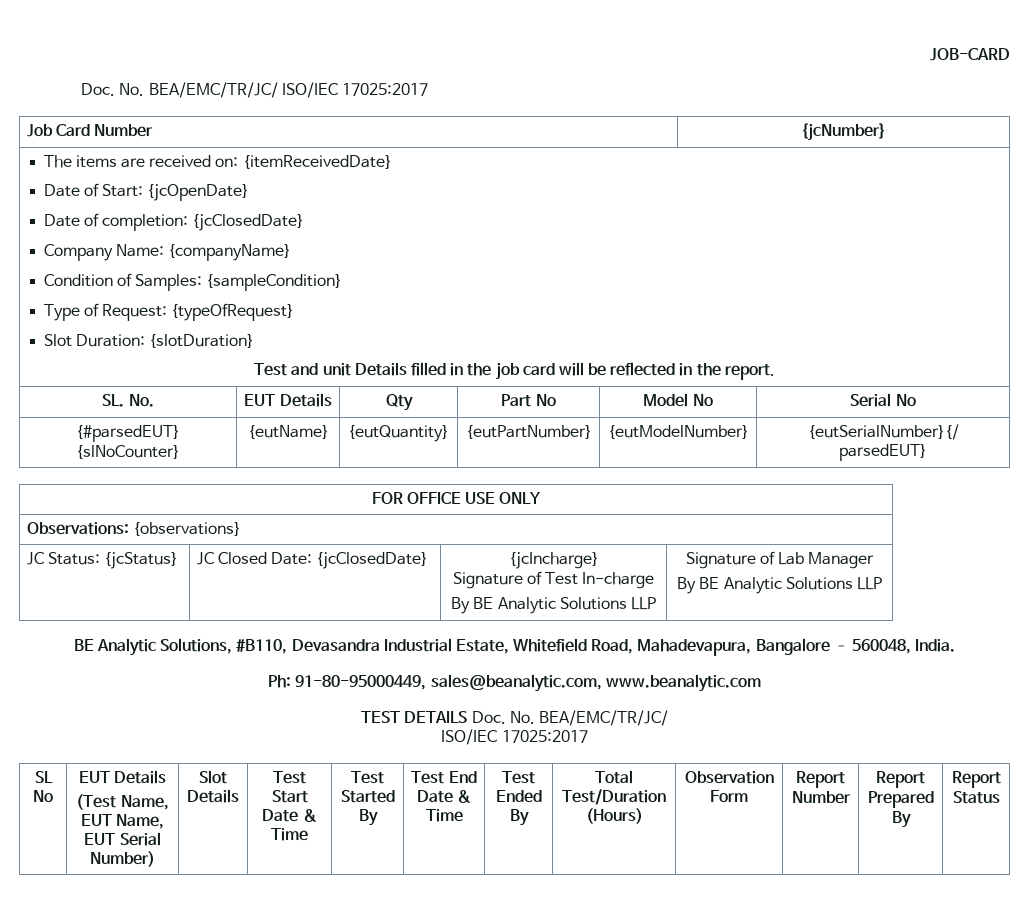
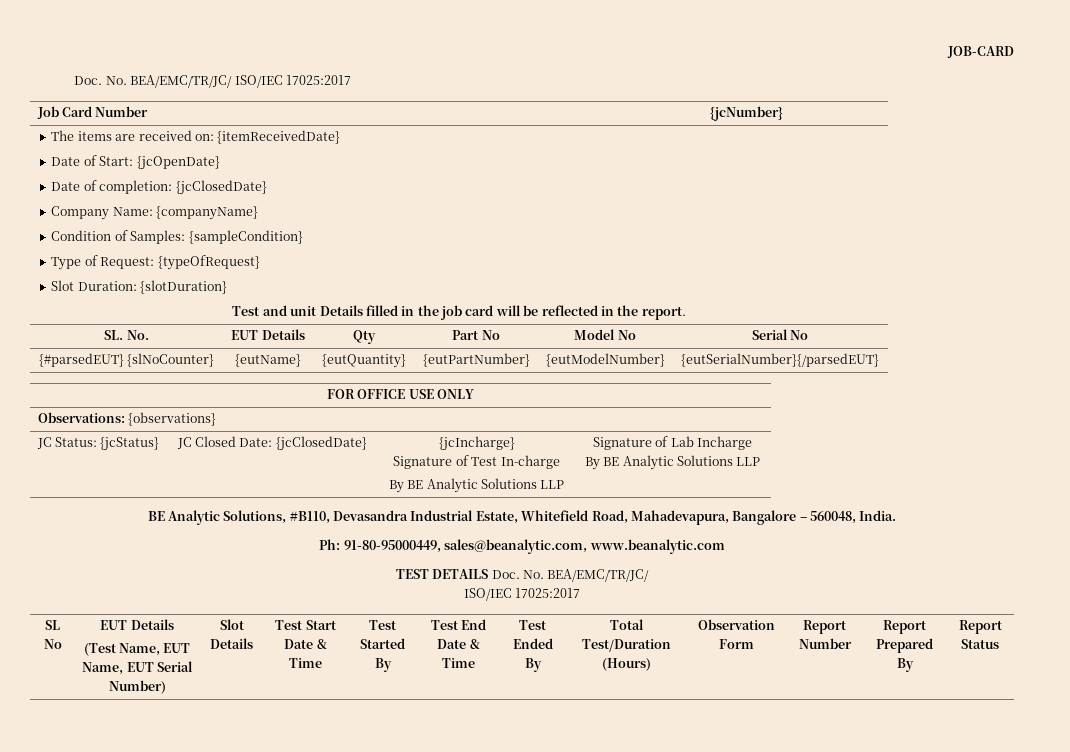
[808,552,875,569] Manager -> [697,436,753,450] Incharge

